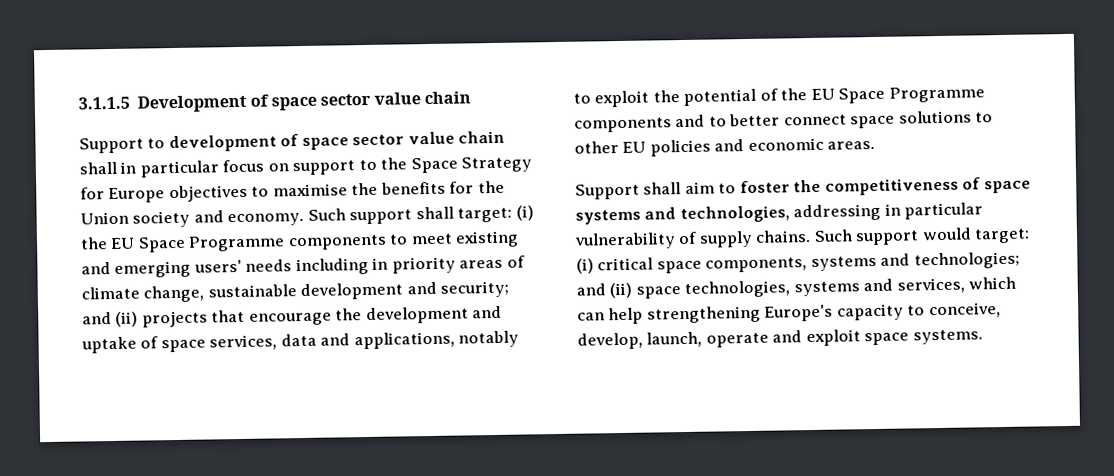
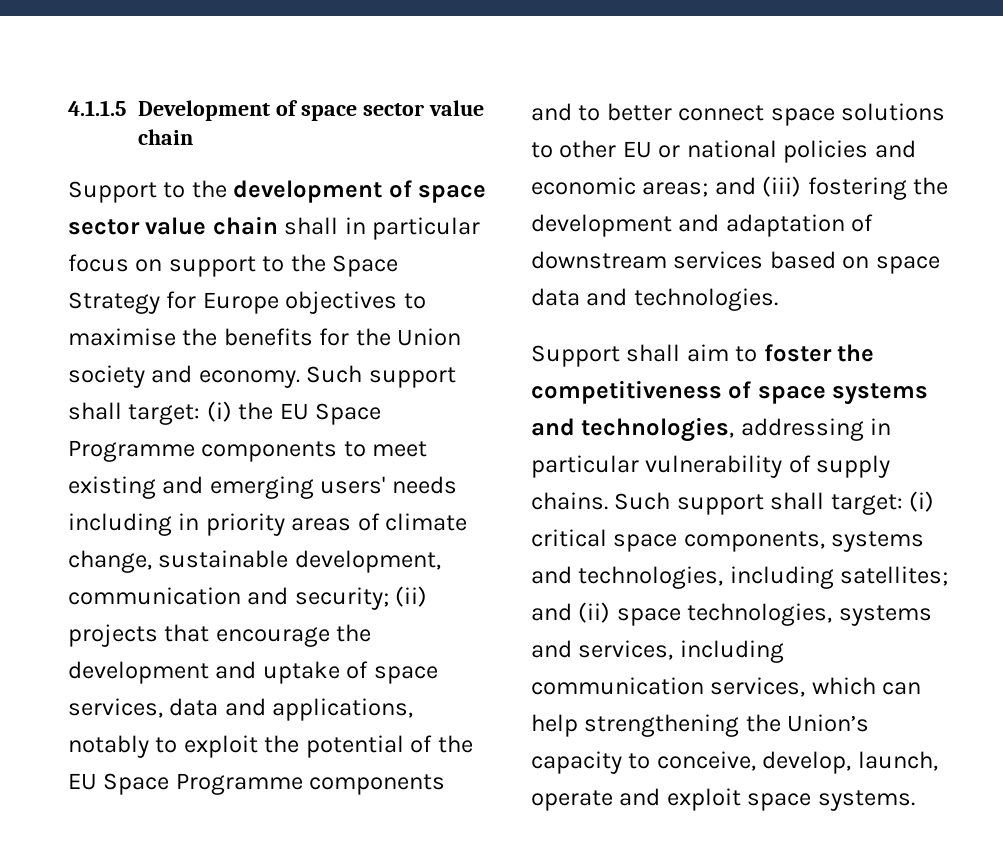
[78,96,130,110] 3.1.1.5 -> [68,100,126,116] 4.1.1.5
(166, 143) none -> [191,180,227,198] the
[300,282,404,301] development -> [294,550,441,573] [68,587,241,605] development, communication
[82,312,112,325] and -> (389, 598) none
(647, 147) none -> [658,140,777,158] or national
[827,140,876,150] areas. -> [642,176,949,200] [531,214,874,237] [531,251,940,274] [531,288,778,311] areas; and (iii) fostering the development and adaptation of downstream services based on space data and technologies.
[921,227,972,241] would -> [770,492,825,510] shall
[913,251,1020,270] technologies; -> [578,566,949,589] technologies, including satellites;
(965, 285) none -> [679,640,784,663] [531,677,806,697] including communication services,
[764,304,834,322] Europe's -> [745,714,870,732] the Union’s

